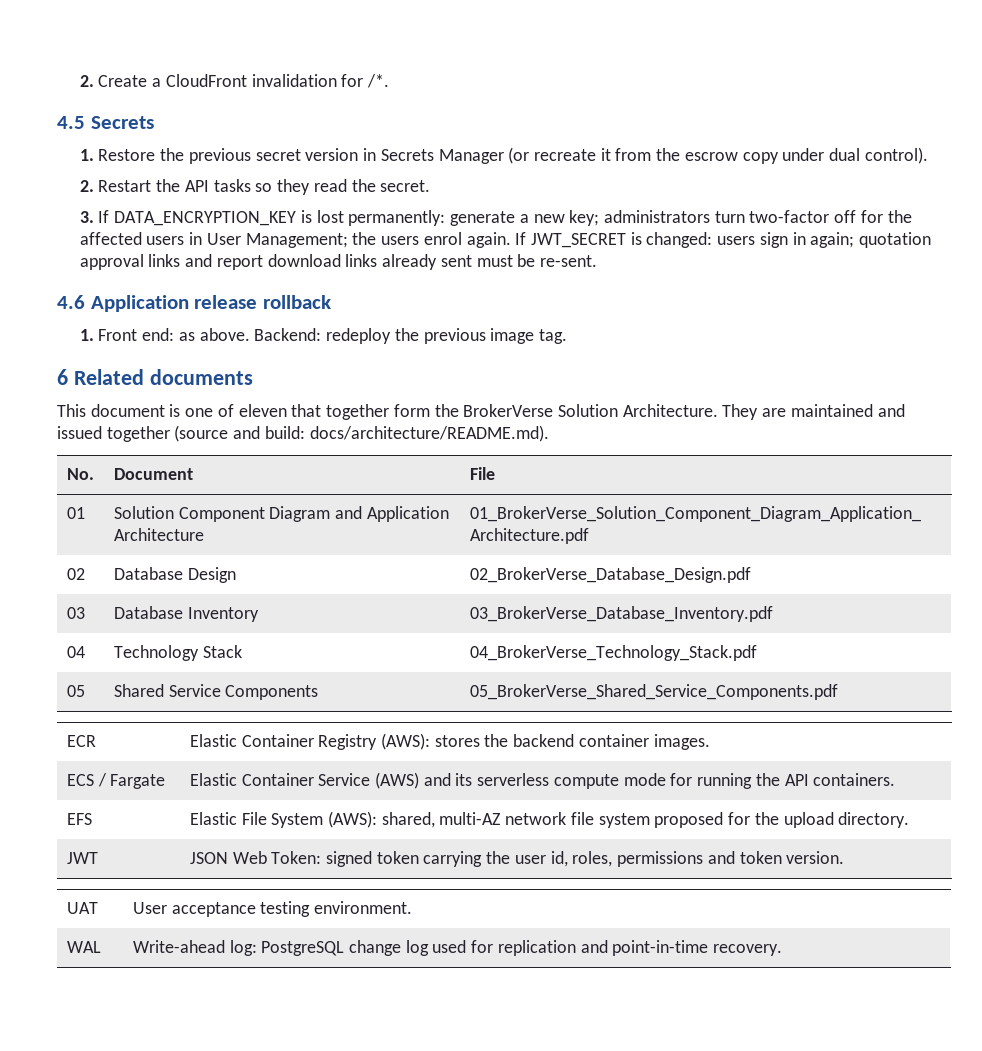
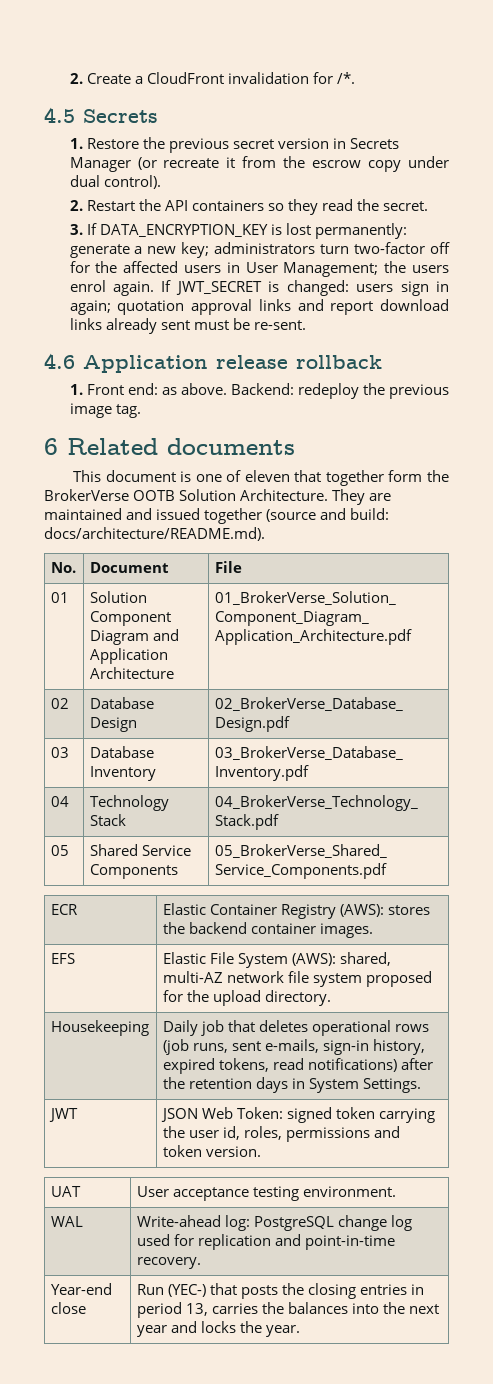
[213,179,251,192] tasks -> [191,200,264,211] containers
(554, 410) none -> [133,490,176,501] OOTB
[66,773,166,789] [189,772,896,789] // ECS / Fargate | Elastic Container Service (AWS) and its serverless compute mode for running the API containers. -> (373, 930) none
(910, 820) none -> [50,1020,149,1036] [162,1020,430,1036] [162,1039,426,1055] [162,1058,433,1074] [162,1077,422,1093] // Housekeeping | Daily job that deletes operational rows (job runs, sent e-mails, sign-in history, expired tokens, read notifications) after the retention days in System Settings.
(783, 950) none -> [50,1283,112,1295] [50,1302,86,1314] [136,1283,425,1299] [136,1302,440,1318] [136,1321,300,1337] // Year-end close | Run (YEC-) that posts the closing entries in period 13, carries the balances into the next year and locks the year.

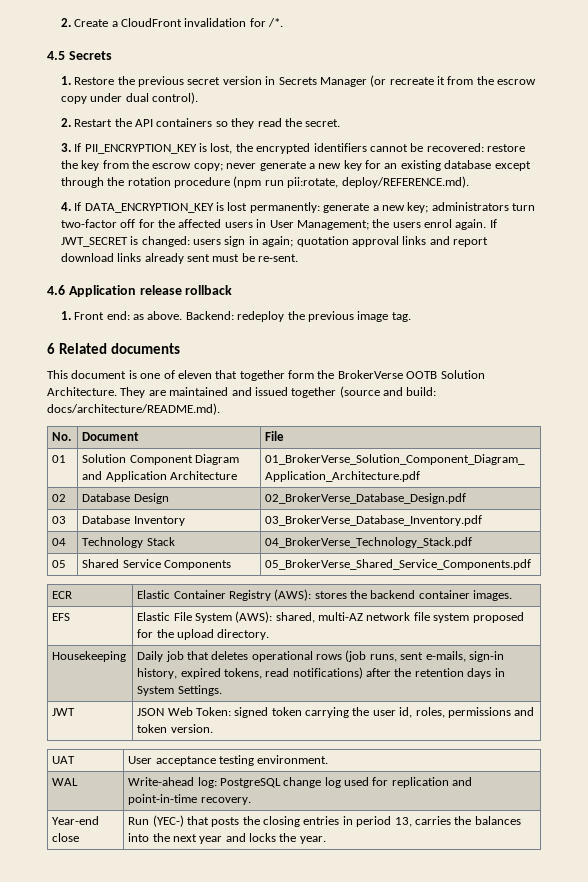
(97, 229) none -> [84,143,526,154] [60,160,531,171] [60,176,469,188] [60,202,82,211] PII_ENCRYPTION_KEY is lost, the encrypted identifiers cannot be recovered: restore the key from the escrow copy; never generate a new key for an existing database except through the rotation procedure (npm run pii:rotate, deploy/REFERENCE.md). // 4. If

